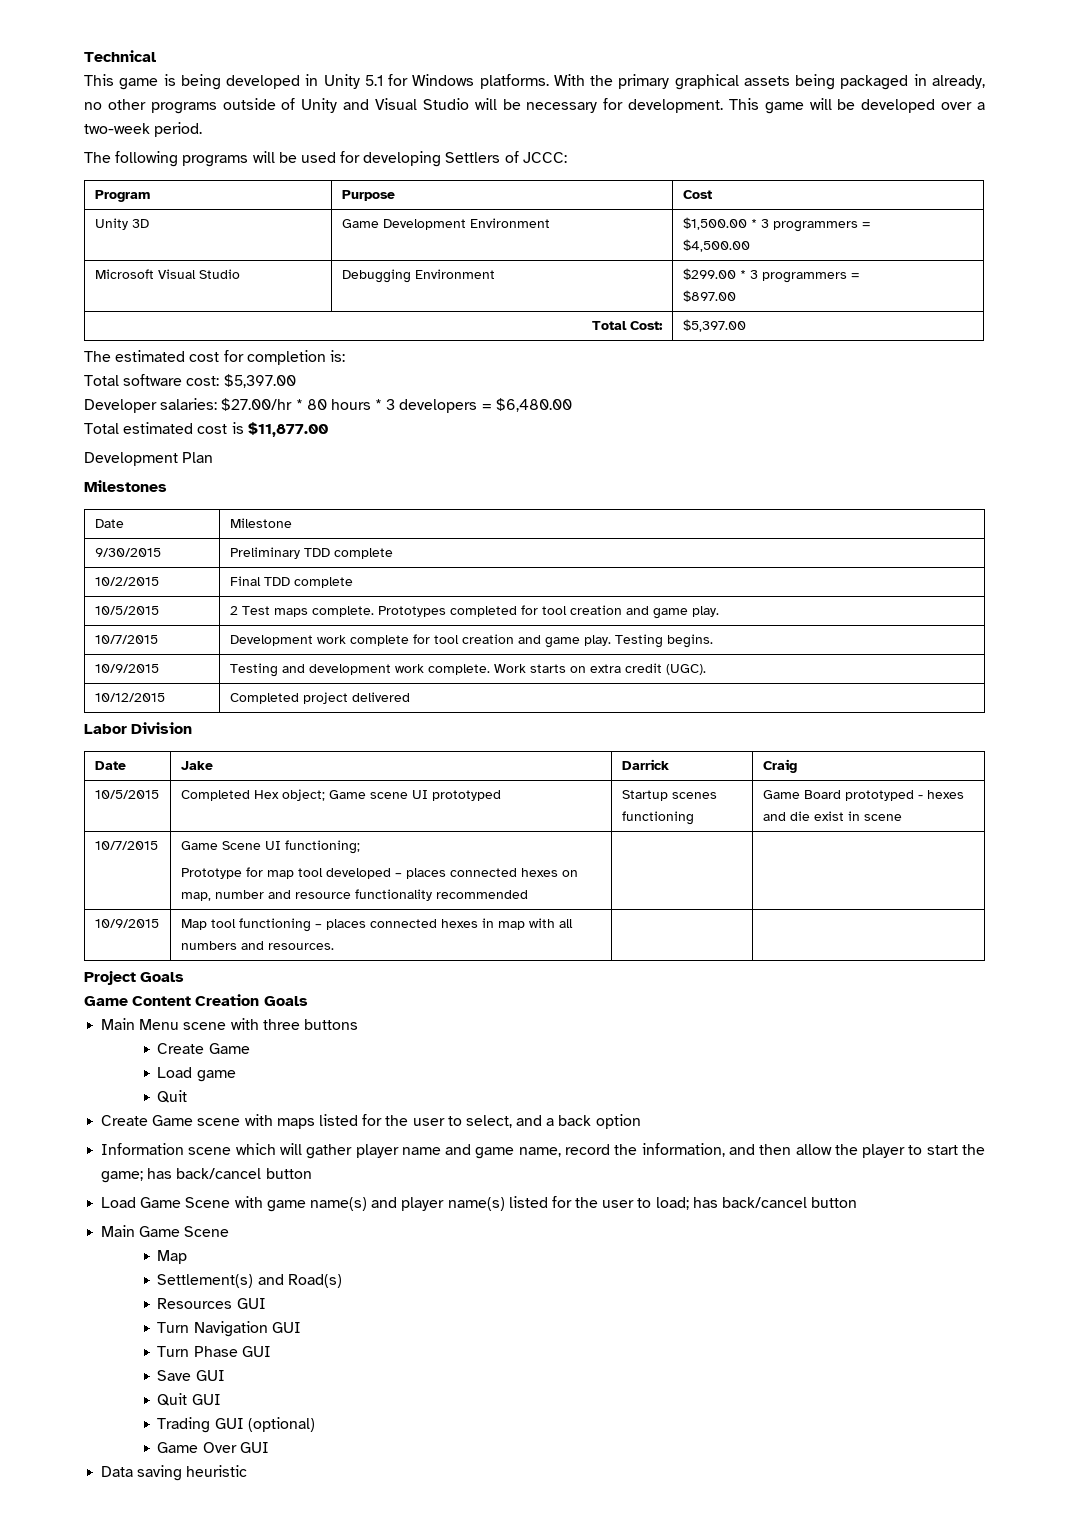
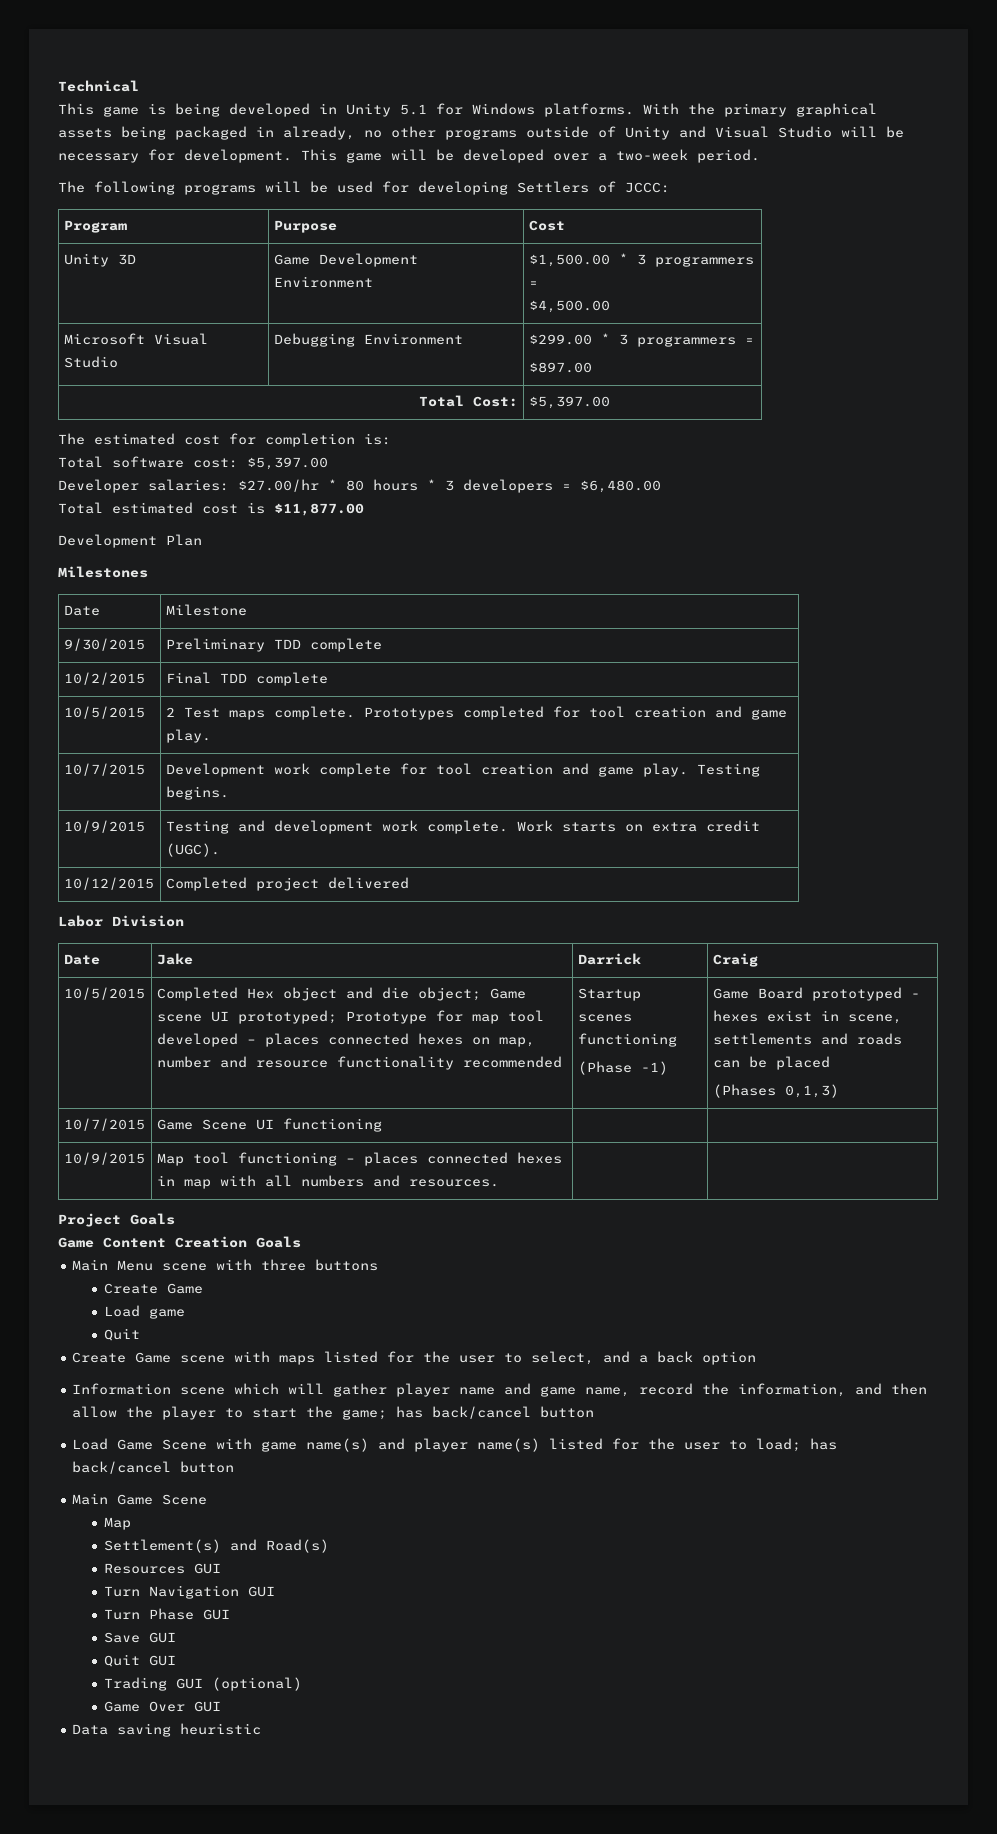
(279, 794) none -> [282,987,409,1001] object and die
[431,790,501,801] [621,790,717,801] [621,811,694,825] [762,790,964,801] [762,811,902,821] [94,841,158,850] [180,840,360,854] prototyped | Startup scenes functioning | Game Board prototyped - hexes and die exist in scene // 10/7/2015 | Game Scene UI functioning; // -> [237,1010,337,1024] prototyped;
(528, 894) none -> [577,988,641,1001] [577,1014,632,1022] [577,1033,677,1047] [577,1061,668,1075] [712,987,920,1001] [712,1010,902,1024] [712,1033,902,1045] [712,1056,830,1070] [712,1084,839,1098] [63,1118,145,1131] [156,1118,382,1132] | Startup scenes functioning // (Phase -1) | Game Board prototyped - hexes exist in scene, settlements and roads can be placed // (Phases 0,1,3) // 10/7/2015 | Game Scene UI functioning

